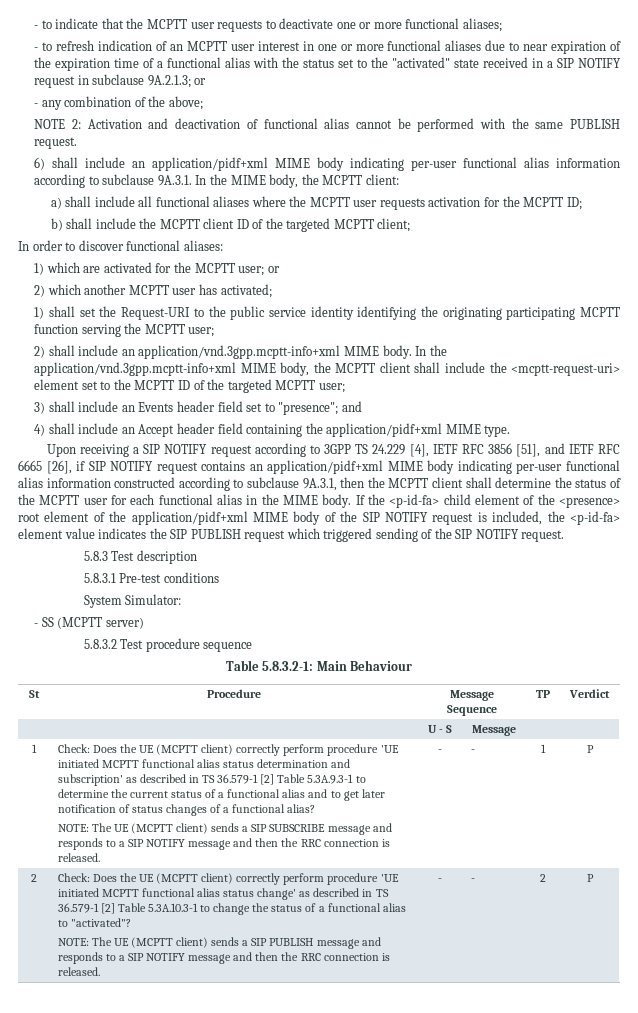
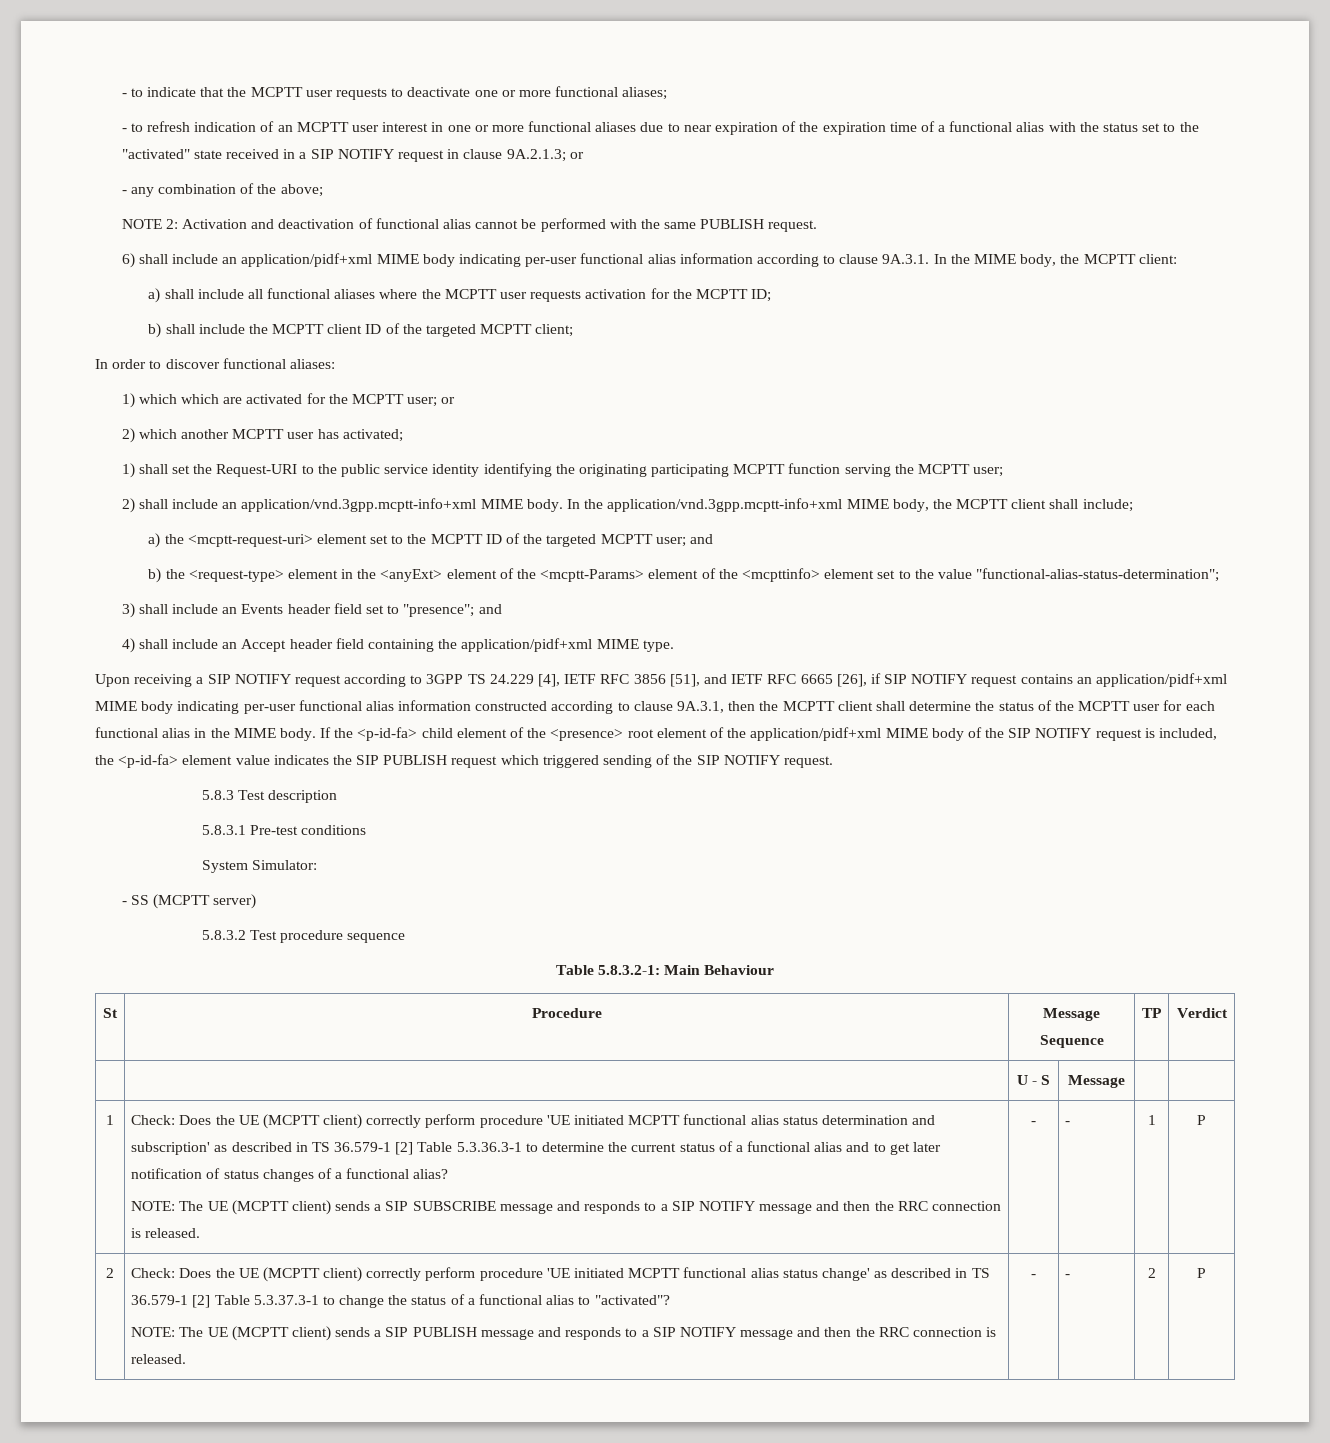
[92,74,145,85] subclause -> [463,149,503,159] clause
[102,174,155,185] subclause -> [839,254,879,264] clause
(80, 267) none -> [181,394,220,404] which
[444,362,485,373] include -> [1082,499,1133,512] [148,533,161,548] include; // a)
(345, 388) none -> [689,534,713,544] [148,568,1220,583] and // b) the <request-type> element in the <anyExt> element of the <mcptt-Params> element of the <mcpttinfo> element set to the value "functional-alias-status-determination";
[246,477,299,488] subclause -> [633,701,673,711] clause
[307,774,354,784] 5.3A.9.3-1 -> [456,1142,522,1152] 5.3.36.3-1
[147,903,198,912] 5.3A.10.3-1 -> [253,1295,319,1305] 5.3.37.3-1

